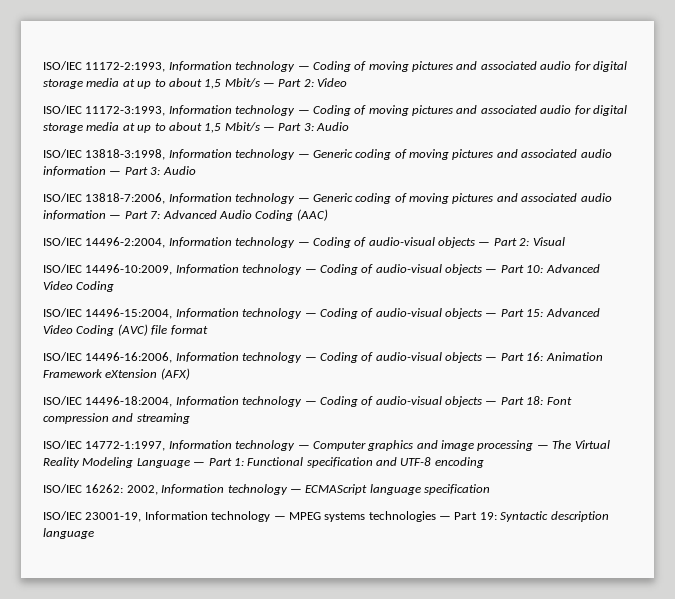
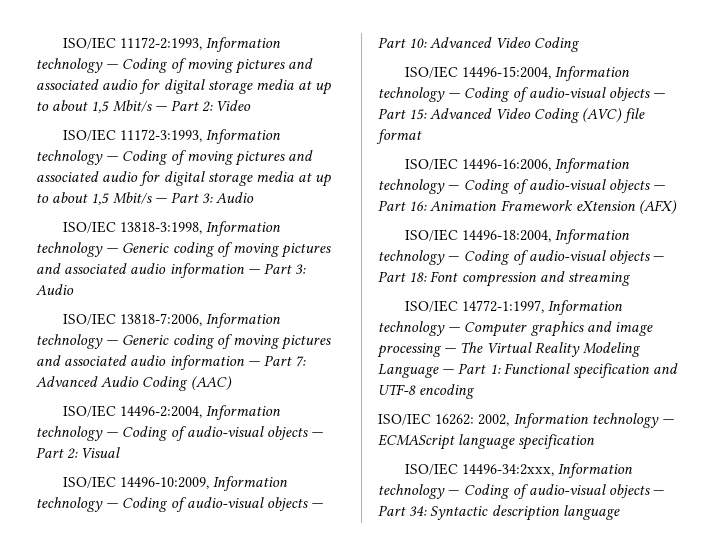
[85,511,497,522] 23001-19, Information technology — MPEG systems technologies — Part 19: -> [461,463,634,478] [378,484,666,499] [378,505,428,516] 14496-34:2xxx, Information technology — Coding of audio-visual objects — Part 34:

